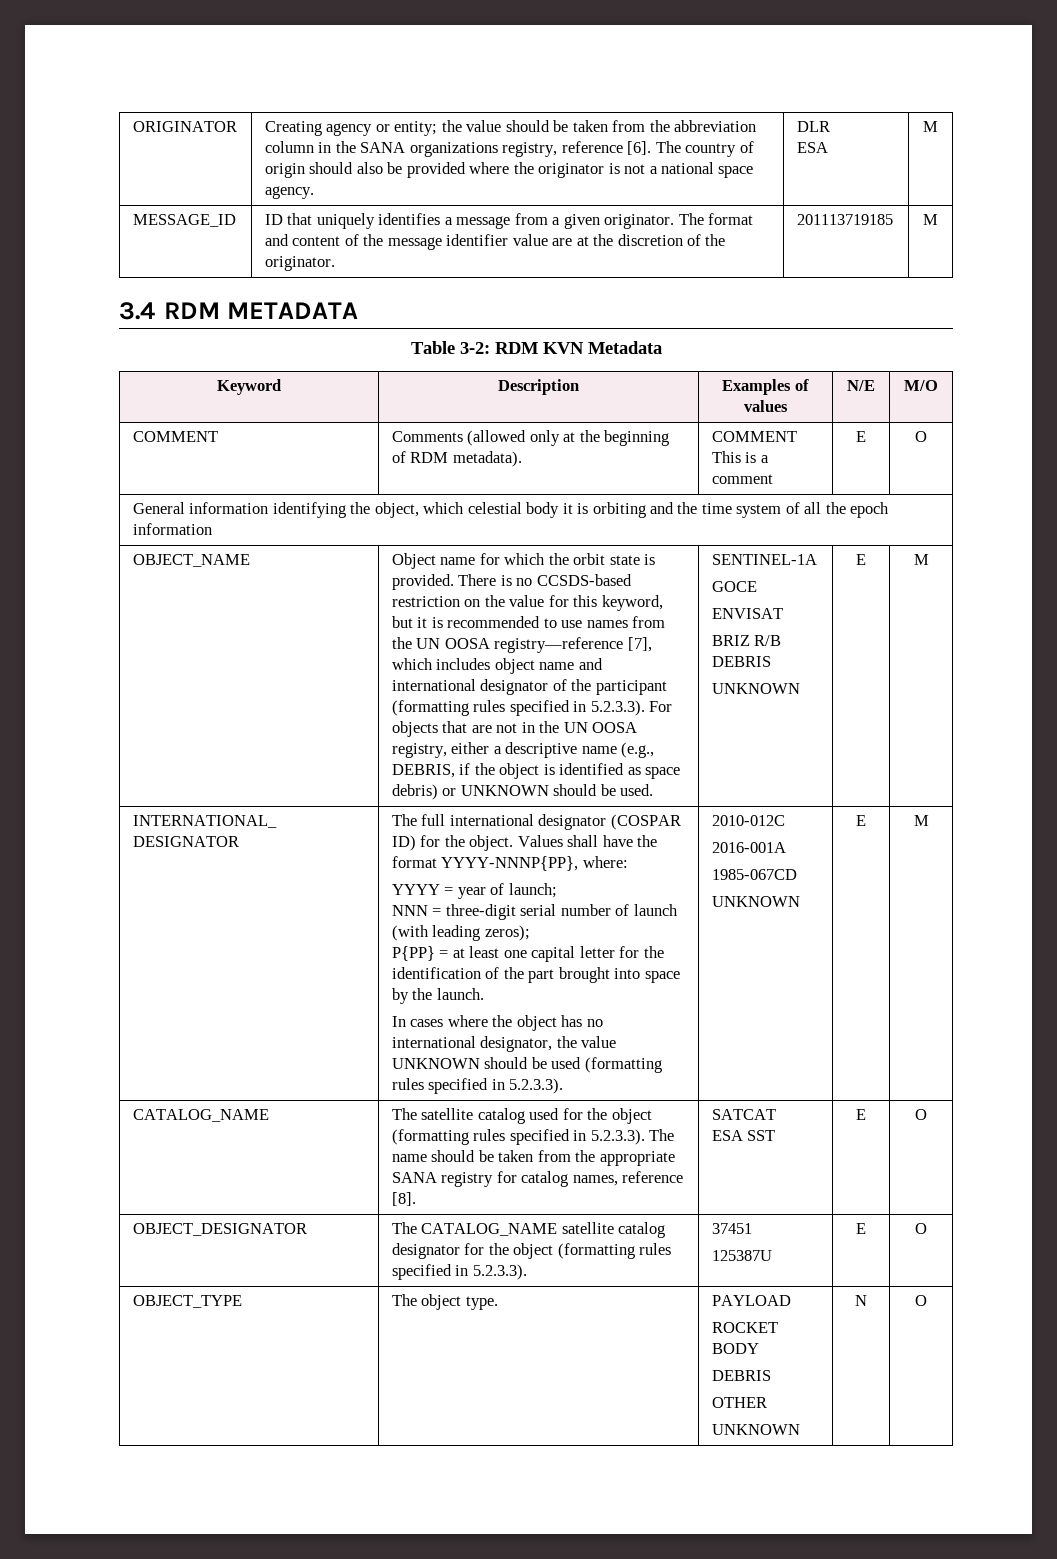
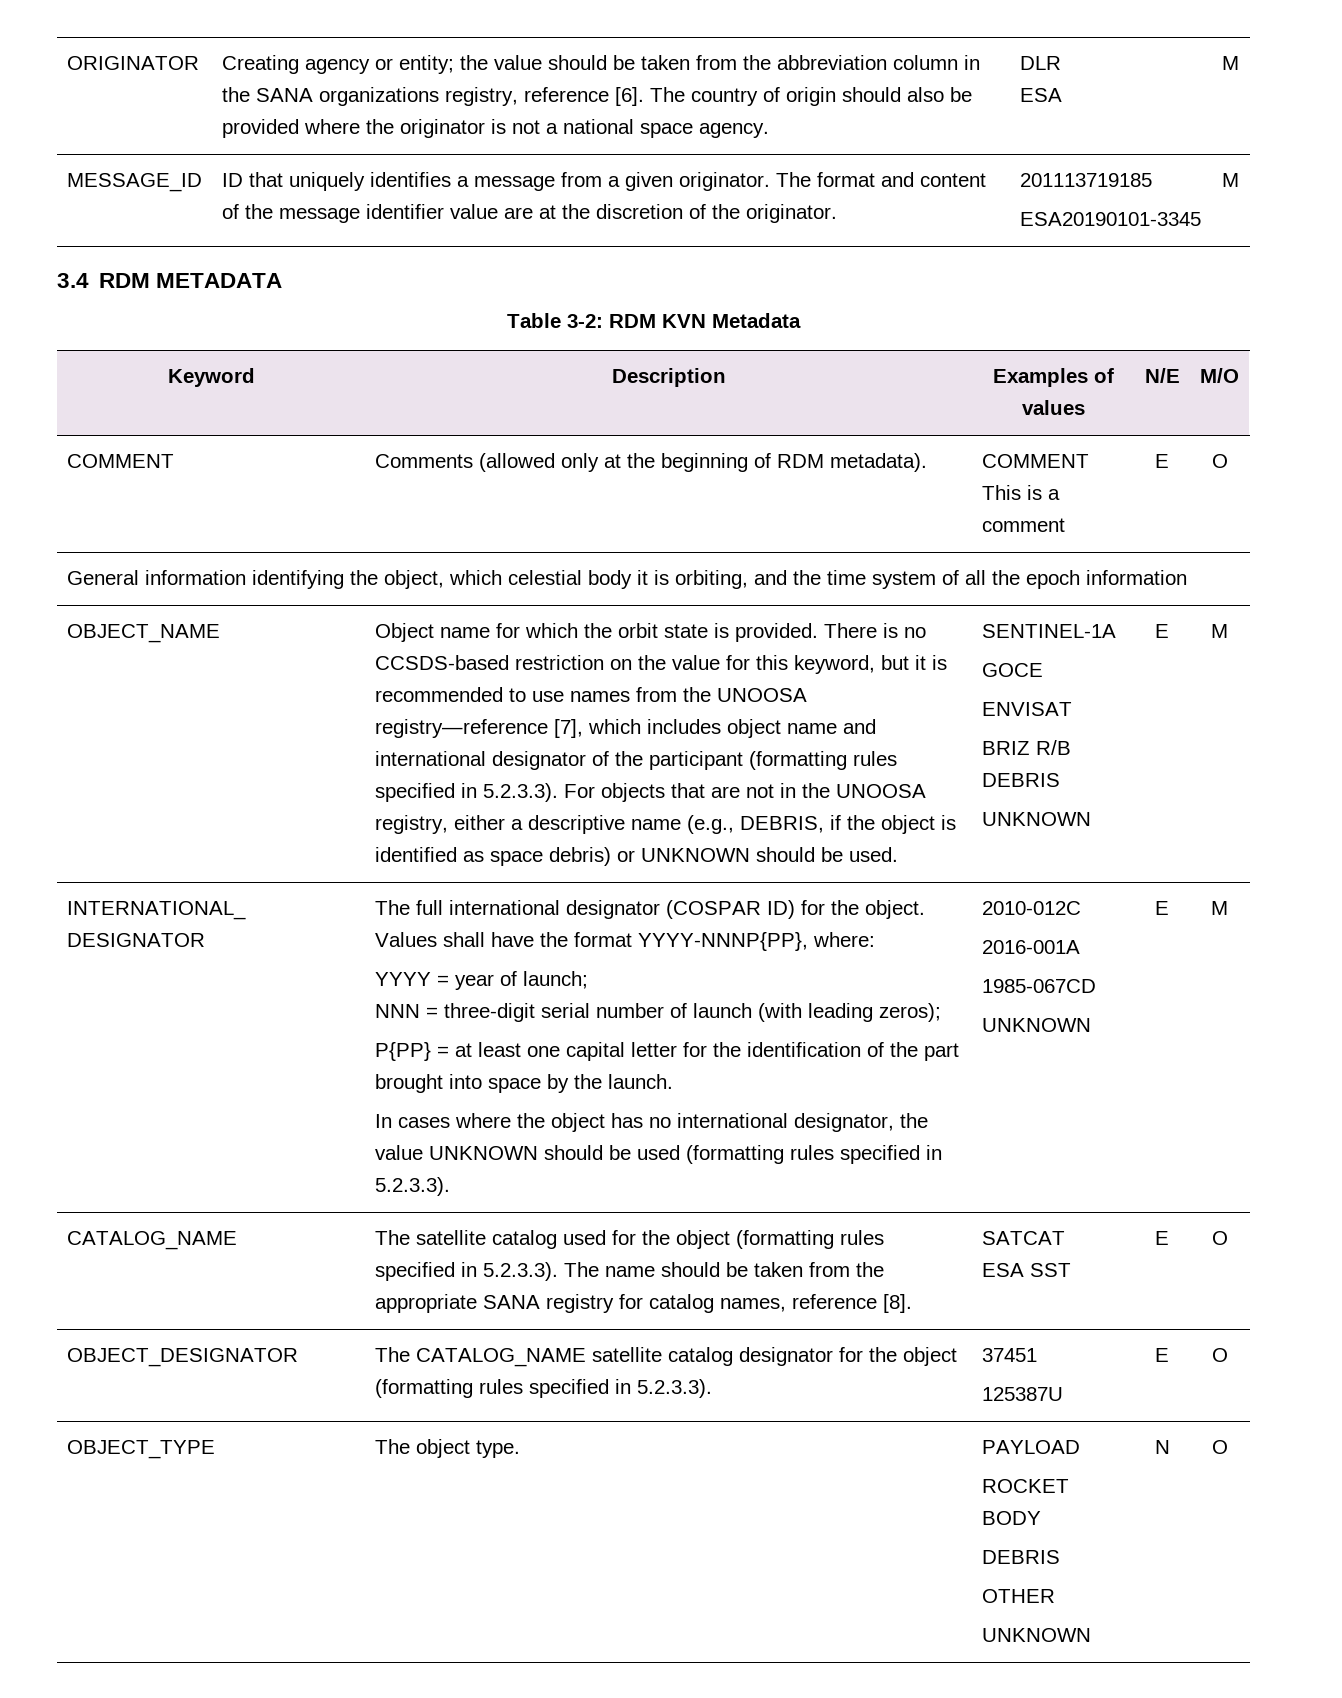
(893, 219) none -> [1019,212,1201,226] // ESA20190101-3345
[592,502,646,518] orbiting -> [674,570,748,589] orbiting,
[416,638,490,649] UN OOSA -> [716,688,807,702] UNOOSA
[563,722,638,733] UN OOSA -> [835,784,926,798] UNOOSA

